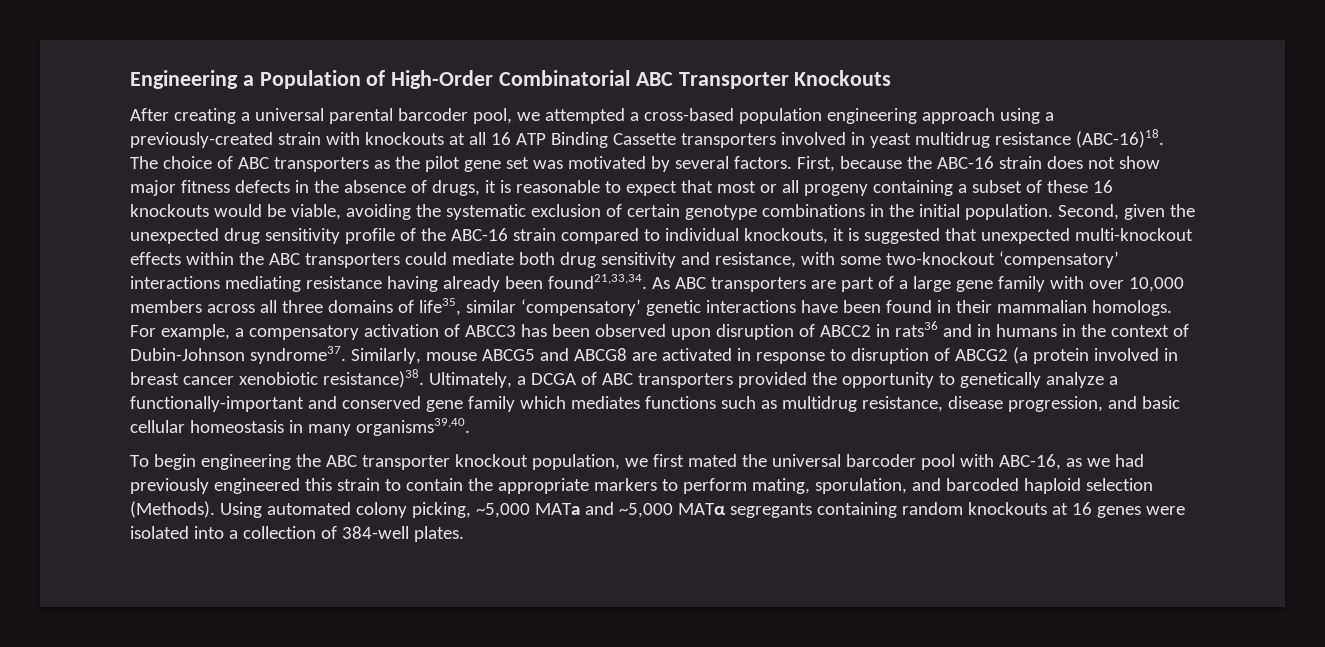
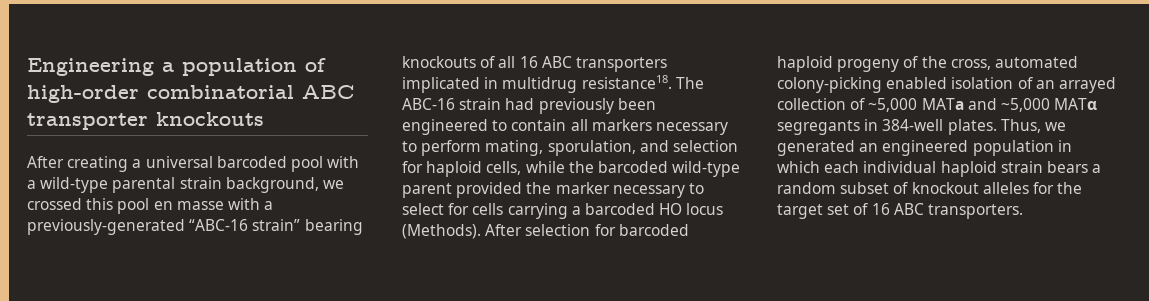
[259,70,892,89] [130,108,1054,124] [130,129,1164,148] [130,156,1160,172] [130,180,1113,196] [130,204,1195,220] [130,228,1193,244] [130,251,1119,268] [130,274,1184,292] [130,298,1172,316] [130,321,1189,340] [130,346,1178,364] [130,369,1118,388] [130,396,1180,412] [130,418,470,436] [130,454,1144,470] [130,478,657,494] Population of High-Order Combinatorial ABC Transporter Knockouts // After creating a universal parental barcoder pool, we attempted a cross-based population engineering approach using a previously-created strain with knockouts at all 16 ATP Binding Cassette transporters involved in yeast multidrug resistance (ABC-16)18. The choice of ABC transporters as the pilot gene set was motivated by several factors. First, because the ABC-16 strain does not show major fitness defects in the absence of drugs, it is reasonable to expect that most or all progeny containing a subset of these 16 knockouts would be viable, avoiding the systematic exclusion of certain genotype combinations in the initial population. Second, given the unexpected drug sensitivity profile of the ABC-16 strain compared to individual knockouts, it is suggested that unexpected multi-knockout effects within the ABC transporters could mediate both drug sensitivity and resistance, with some two-knockout ‘compensatory’ interactions mediating resistance having already been found21,33,34. As ABC transporters are part of a large gene family with over 10,000 members across all three domains of life35, similar ‘compensatory’ genetic interactions have been found in their mammalian homologs. For example, a compensatory activation of ABCC3 has been observed upon disruption of ABCC2 in rats36 and in humans in the context of Dubin-Johnson syndrome37. Similarly, mouse ABCG5 and ABCG8 are activated in response to disruption of ABCG2 (a protein involved in breast cancer xenobiotic resistance)38. Ultimately, a DCGA of ABC transporters provided the opportunity to genetically analyze a functionally-important and conserved gene family which mediates functions such as multidrug resistance, disease progression, and basic cellular homeostasis in many organisms39,40. // To begin engineering the ABC transporter knockout population, we first mated the universal barcoder pool with ABC-16, as we had previously engineered this strain to contain the appropriate markers -> [182,58,326,76] [27,85,354,103] [27,112,264,130] [27,156,360,172] [27,177,344,193] [27,198,274,214] [27,219,363,235] [402,56,667,72] [402,75,704,93] [402,98,656,114] [402,119,728,135] population of high-order combinatorial ABC transporter knockouts // After creating a universal barcoded pool with a wild-type parental strain background, we crossed this pool en masse with a previously-generated “ABC-16 strain” bearing knockouts of all 16 ABC transporters implicated in multidrug resistance18. The ABC-16 strain had previously been engineered to contain all markers necessary
[945,478,1153,494] [130,501,471,518] barcoded haploid selection (Methods). Using automated colony picking, -> [672,140,738,152] [402,161,741,177] [402,182,704,198] [402,203,724,219] [402,224,689,239] [777,56,1078,72] [777,77,1116,93] [777,98,866,110] selection for haploid cells, while the barcoded wild-type parent provided the marker necessary to select for cells carrying a barcoded HO locus (Methods). After selection for barcoded haploid progeny of the cross, automated colony-picking enabled isolation of an arrayed collection of
[816,502,1185,518] [130,526,464,542] containing random knockouts at 16 genes were isolated into a collection of 384-well plates. -> [864,119,1066,135] [777,140,1072,156] [777,161,1102,177] [777,182,1083,194] [777,203,1023,219] in 384-well plates. Thus, we generated an engineered population in which each individual haploid strain bears a random subset of knockout alleles for the target set of 16 ABC transporters.

